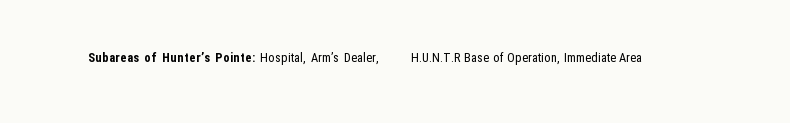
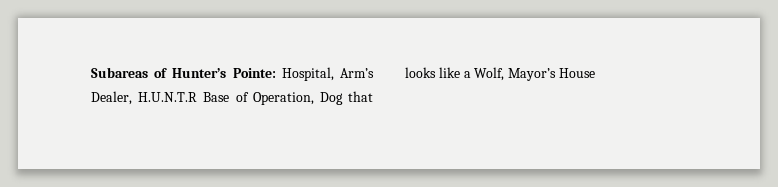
[563,52,642,62] Immediate Area -> [319,91,373,105] [405,67,595,81] Dog that looks like a Wolf, Mayor’s House

